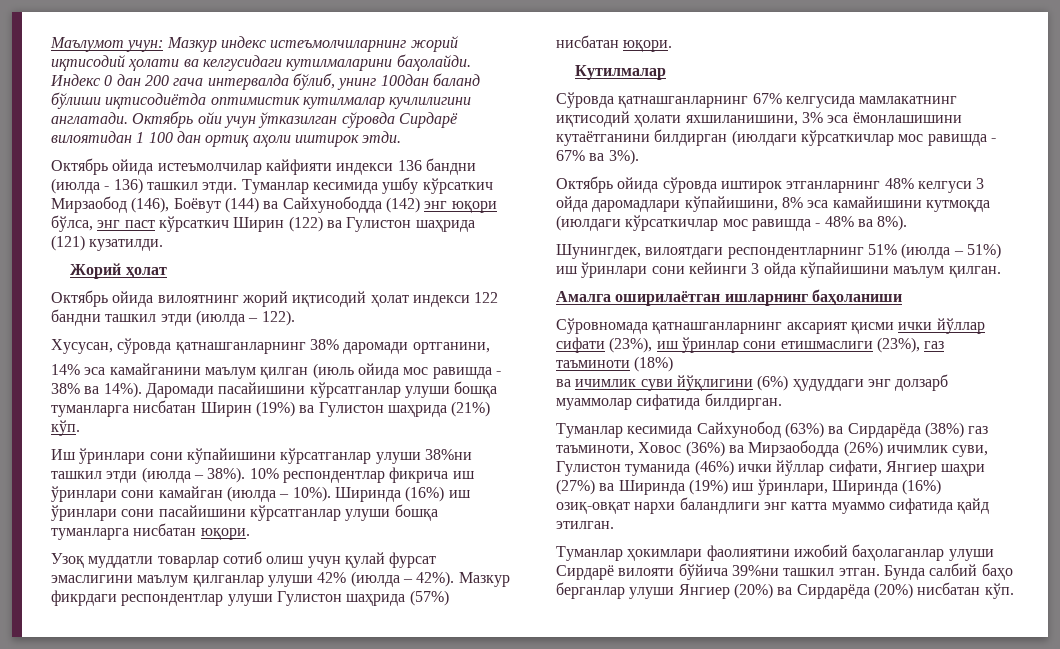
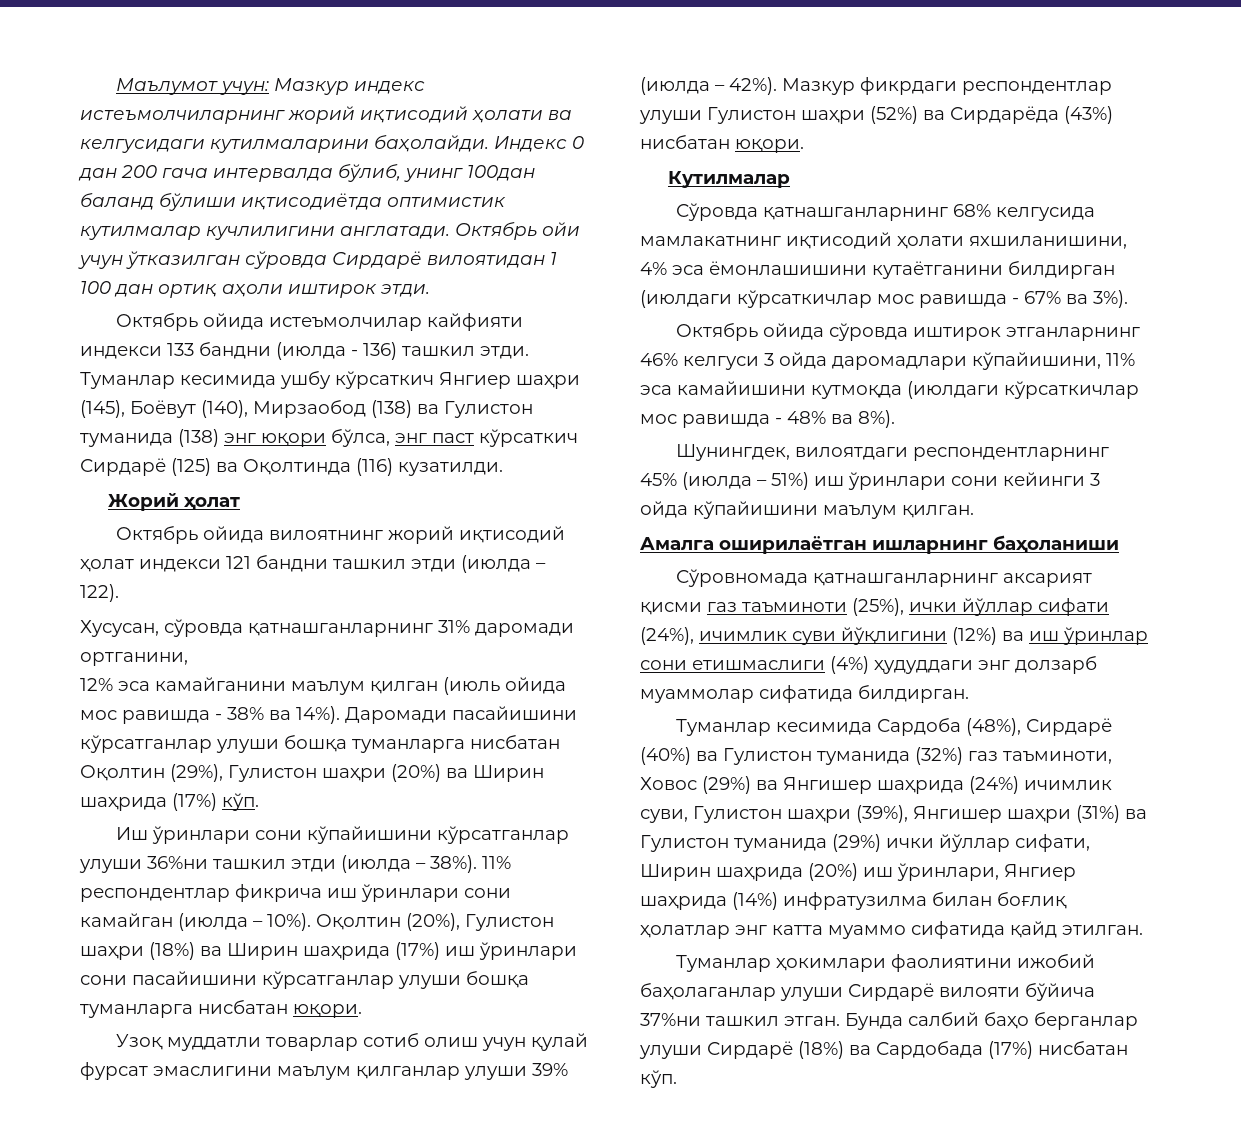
[397,160,422,171] 136 -> [167,343,194,356] 133
[51,196,420,213] Мирзаобод (146), Боёвут (144) ва Сайхунободда (142) -> [439,372,580,389] [80,400,533,418] [80,429,219,447] Янгиер шаҳри (145), Боёвут (140), Мирзаобод (138) ва Гулистон туманида (138)
[233,216,475,232] [51,235,85,251] Ширин (122) ва Гулистон шаҳрида (121) -> [80,458,393,476] Сирдарё (125) ва Оқолтинда (116)
[474,292,499,303] 122 -> [226,556,251,569] 121
[309,339,339,350] 38% -> [438,620,470,633] 31%
[51,364,80,375] 14% -> [80,678,113,691] 12%
[200,401,491,417] Ширин (19%) ва Гулистон шаҳрида (21%) -> [80,764,544,782] [80,793,217,811] Оқолтин (29%), Гулистон шаҳри (20%) ва Ширин шаҳрида (17%)
[424,449,472,460] 38%ни -> [147,856,208,869] 36%ни
[249,468,279,479] 10% -> [482,856,511,869] 11%
[334,486,445,502] Ширинда (16%) -> [316,913,554,931] [80,942,440,960] Оқолтин (20%), Гулистон шаҳри (18%) ва Ширин шаҳрида (17%)
[317,572,347,583] 42% -> [532,1063,568,1076] 39%
[346,590,449,606] шаҳрида (57%) -> [801,106,1113,124] шаҳри (52%) ва Сирдарёда (43%)
[752,93,782,104] 67% -> [952,204,991,217] 68%
[801,112,823,123] 3% -> [640,262,667,275] 4%
[884,178,914,189] 48% -> [640,353,678,366] 46%
[781,197,803,208] 8% -> [1106,353,1135,366] 11%
[867,244,897,255] 51% -> [640,473,677,486] 45%
[898,318,985,334] [556,337,945,353] [556,356,674,372] [556,375,789,391] ички йўллар сифати (23%), иш ўринлар сони етишмаслиги (23%), газ таъминоти (18%) // ва ичимлик суви йўқлигини (6%) -> [707,598,1109,616] [640,627,1148,645] [640,656,869,674] газ таъминоти (25%), ички йўллар сифати (24%), ичимлик суви йўқлигини (12%) ва иш ўринлар сони етишмаслиги (4%)
[696,421,989,438] [556,440,989,457] [556,460,986,476] [556,479,942,495] [556,497,760,514] Сайхунобод (63%) ва Сирдарёда (38%) газ таъминоти, Ховос (36%) ва Мирзаободда (26%) ичимлик суви, Гулистон туманида (46%) ички йўллар сифати, Янгиер шаҳри (27%) ва Ширинда (19%) иш ўринлари, Ширинда (16%) озиқ-овқат нархи баландлиги -> [876,718,1112,736] [640,747,1112,765] [640,776,1112,794] [640,805,1147,823] [640,834,1090,852] [640,863,1076,881] [640,892,1067,910] [640,925,730,939] Сардоба (48%), Сирдарё (40%) ва Гулистон туманида (32%) газ таъминоти, Ховос (29%) ва Янгишер шаҳрида (24%) ичимлик суви, Гулистон шаҳри (39%), Янгишер шаҳри (31%) ва Гулистон туманида (29%) ички йўллар сифати, Ширин шаҳрида (20%) иш ўринлари, Янгиер шаҳрида (14%) инфратузилма билан боғлиқ ҳолатлар
[731,565,779,576] 39%ни -> [640,1013,701,1026] 37%ни
[678,583,913,599] Янгиер (20%) ва Сирдарёда (20%) -> [707,1041,1033,1059] Сирдарё (18%) ва Сардобада (17%)

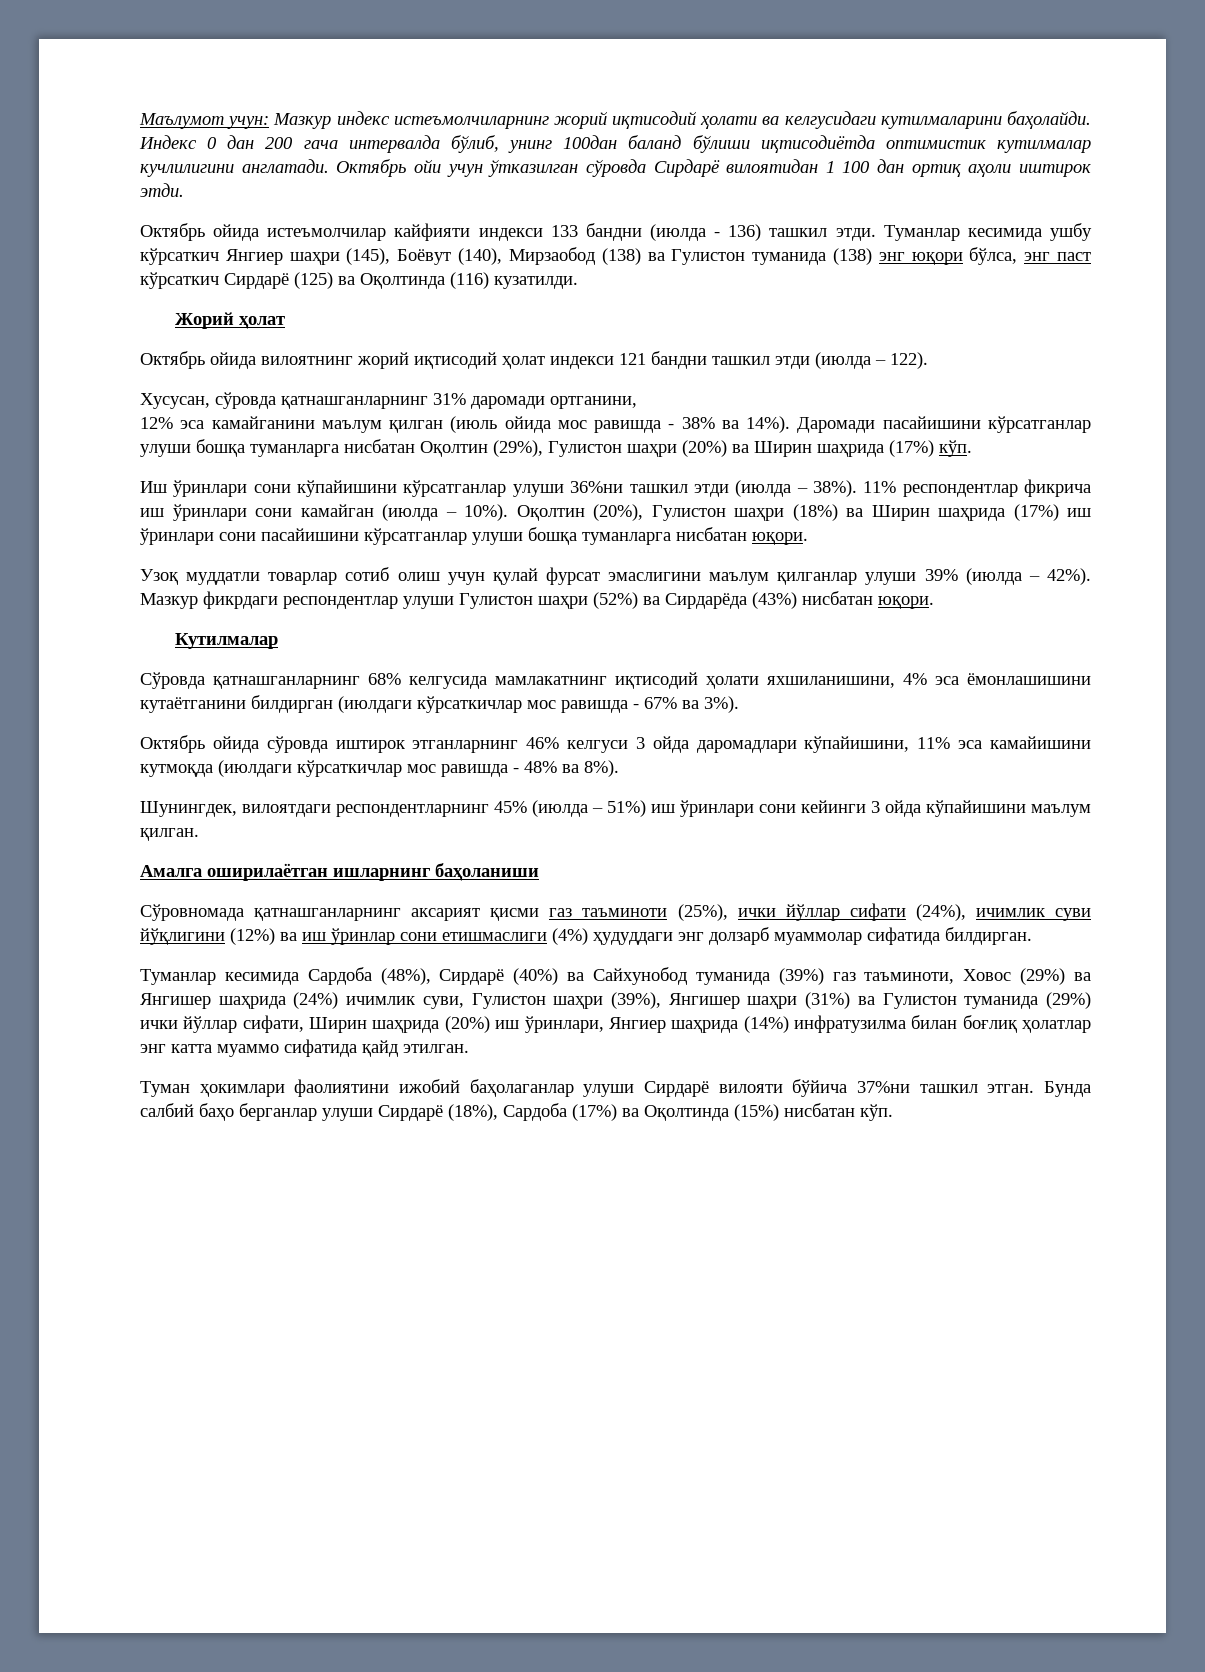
[723,747,963,765] Гулистон туманида (32%) -> [592,967,824,985] Сайхунобод туманида (39%)
[675,955,771,972] Туманлар -> [140,1081,190,1097] Туман
[798,1041,1033,1059] (18%) ва Сардобада (17%) -> [448,1103,779,1121] (18%), Сардоба (17%) ва Оқолтинда (15%)

